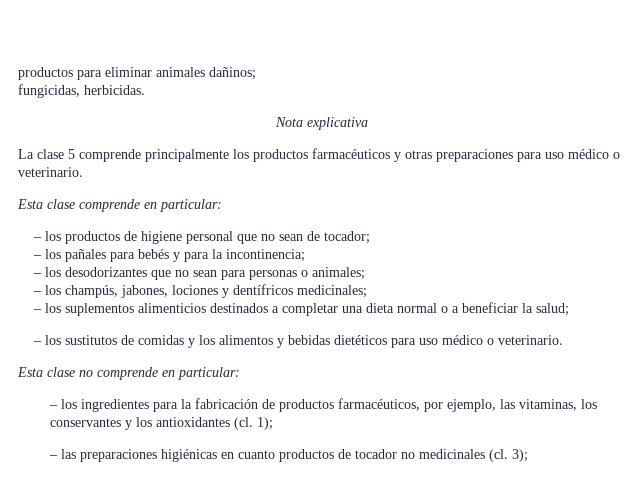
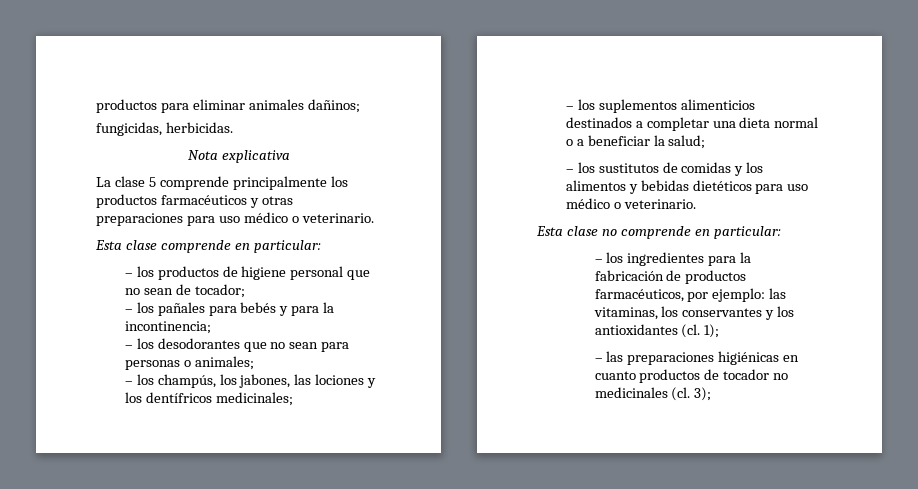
[65,267,148,277] desodorizantes -> [157,338,240,349] desodorantes
[121,285,169,298] jabones, -> [219,374,312,388] los jabones, las
(230, 293) none -> [124,392,142,403] los
[447,399,497,412] ejemplo, -> [712,288,766,302] ejemplo:

